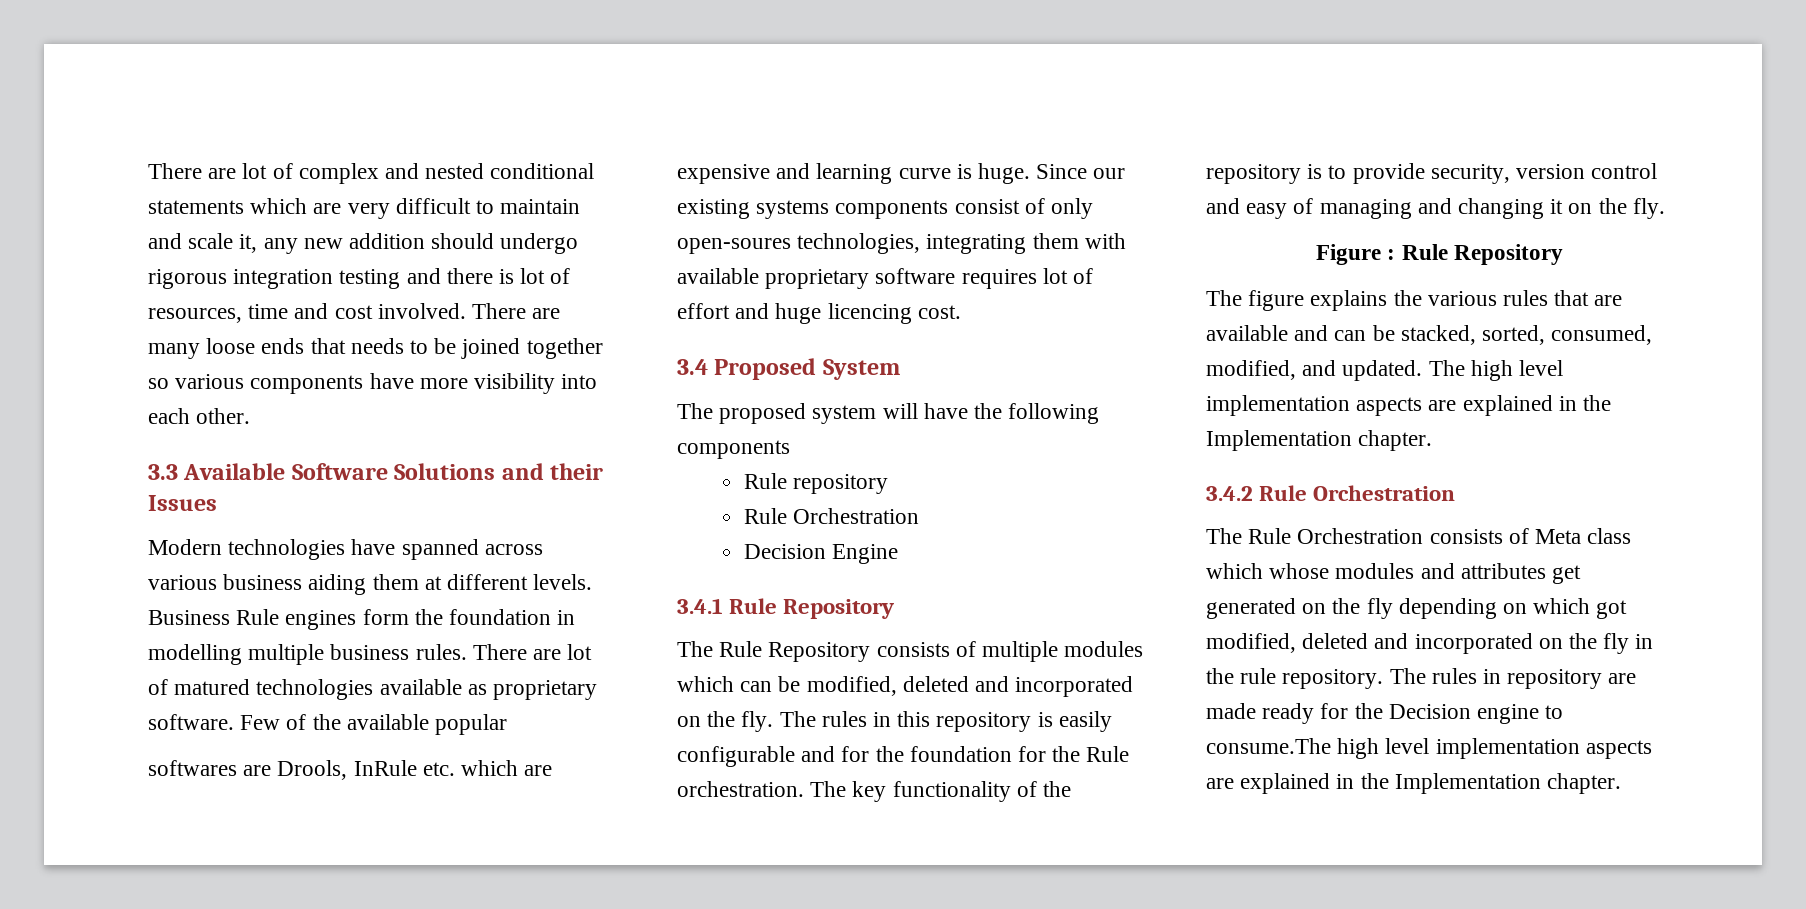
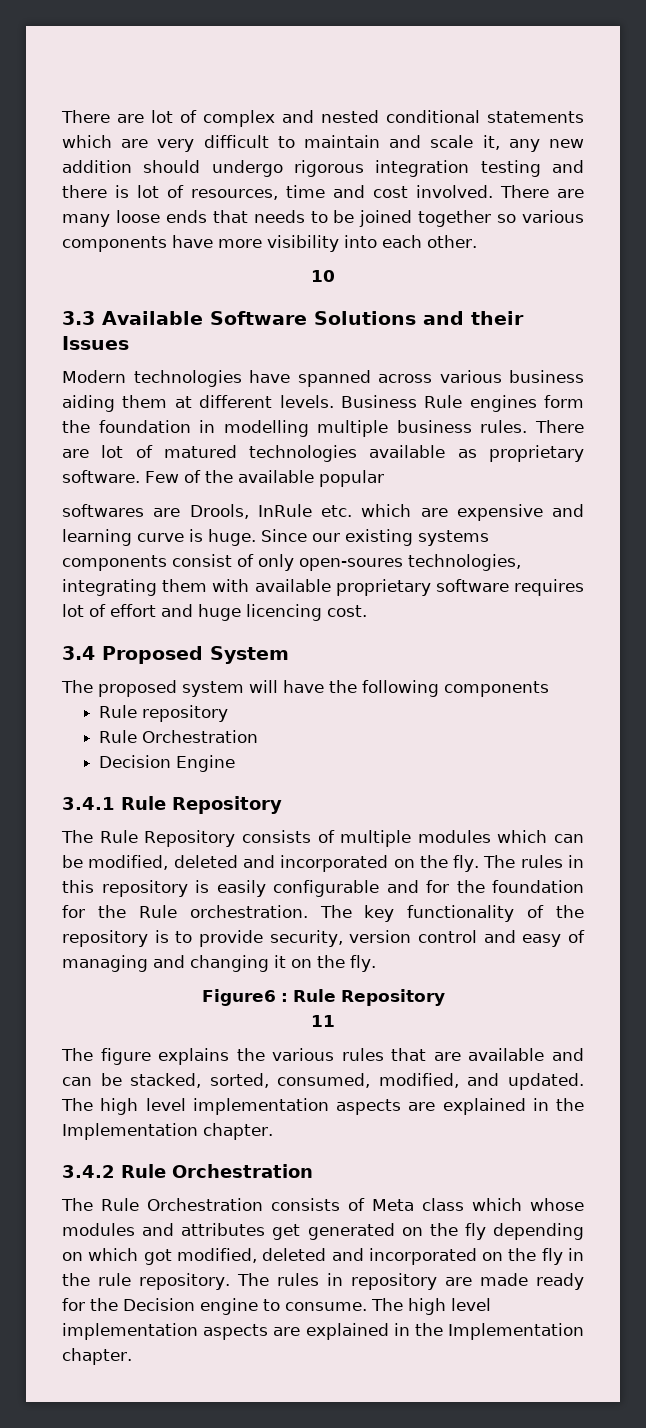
(251, 416) none -> [311,270,335,282] // 10
[1316,244,1382,265] Figure -> [201,989,276,1006] Figure6
(1563, 254) none -> [311,1015,335,1027] // 11
[1206,738,1331,754] consume.The -> [285,1298,403,1311] consume. The

